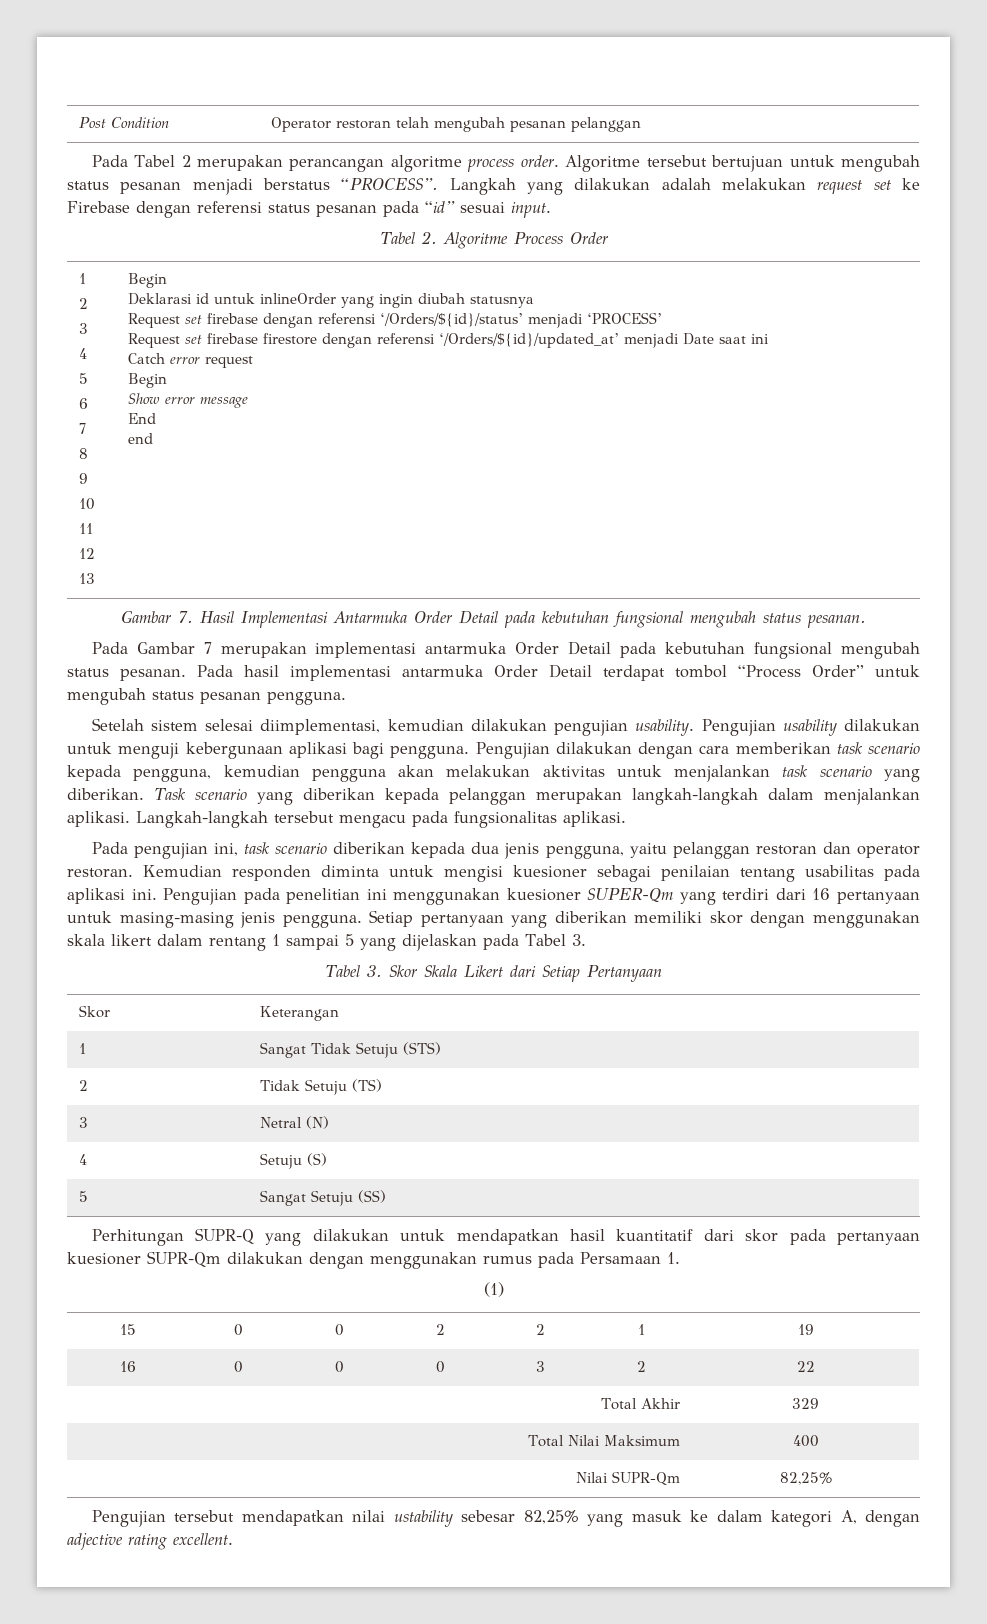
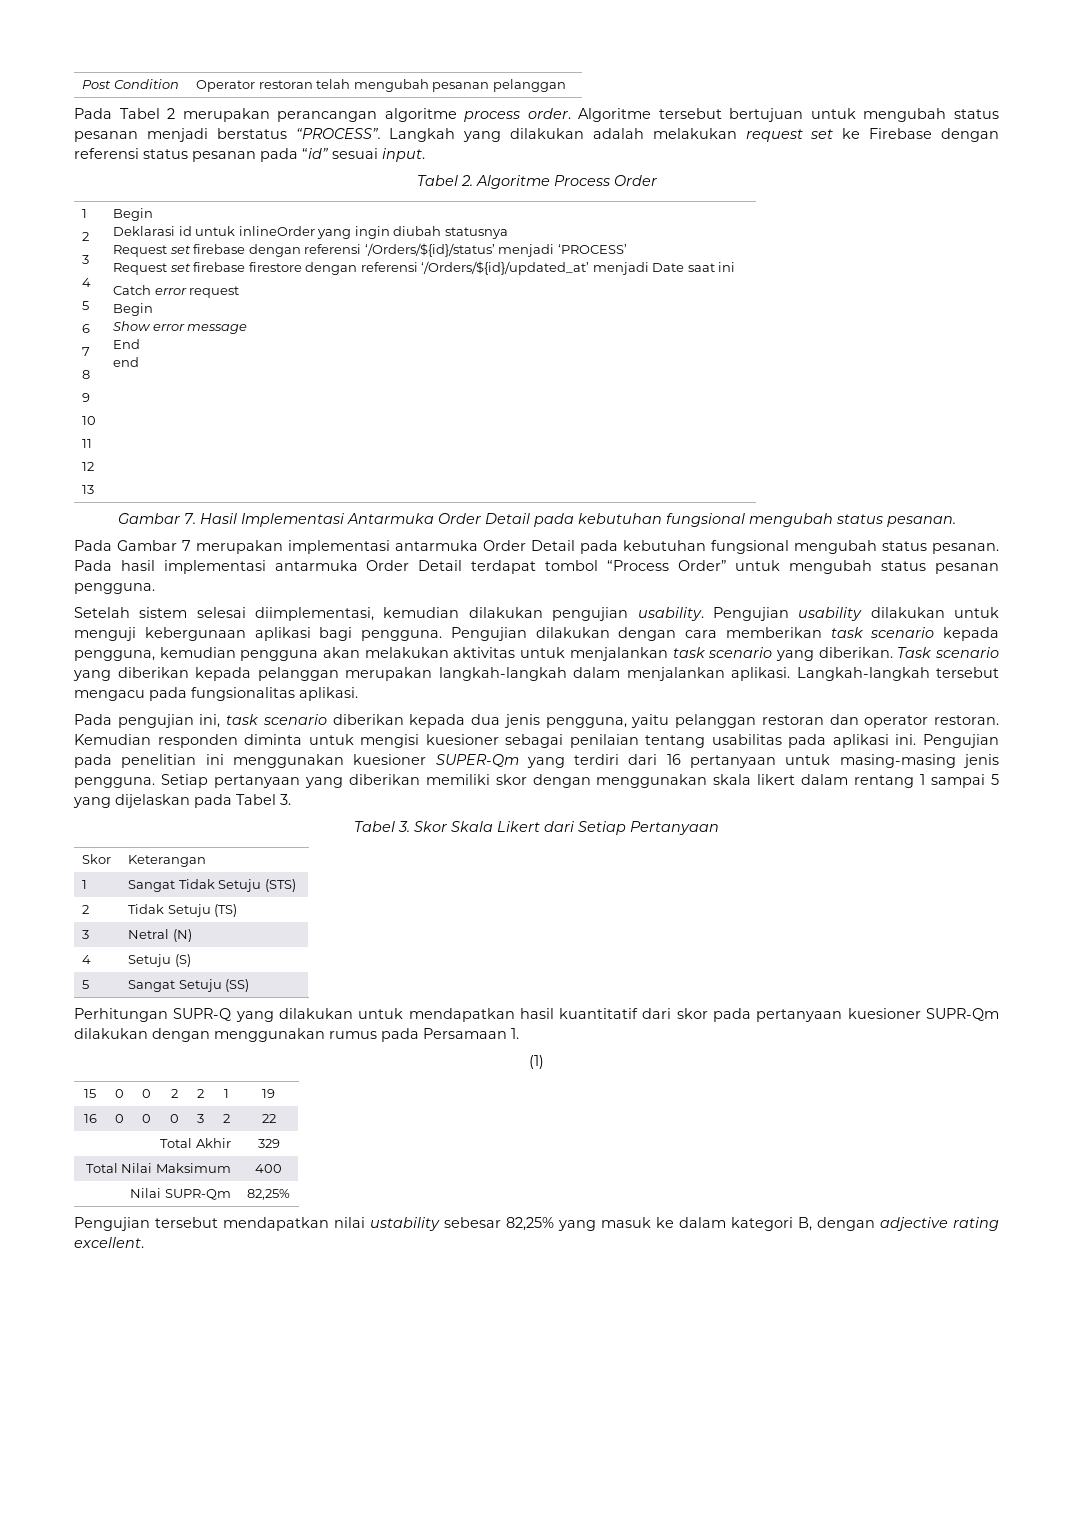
[840,1510,857,1524] A, -> [798,1217,812,1231] B,

